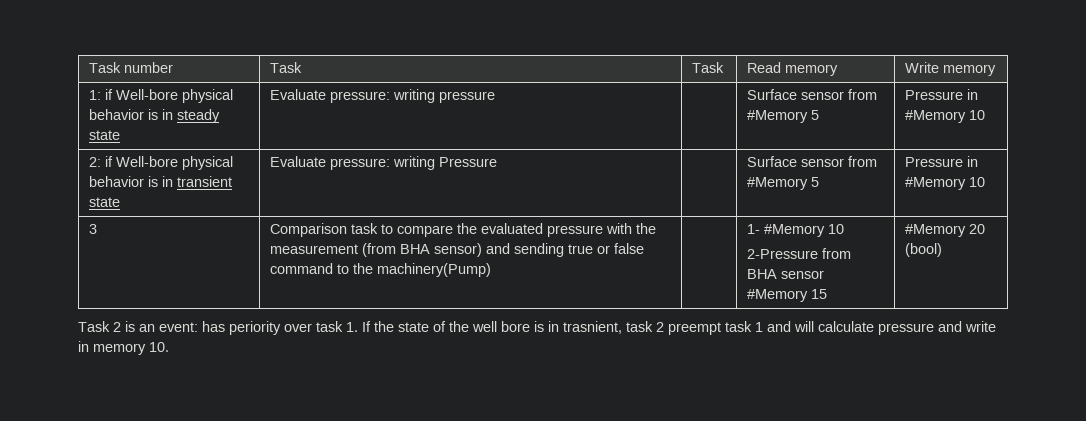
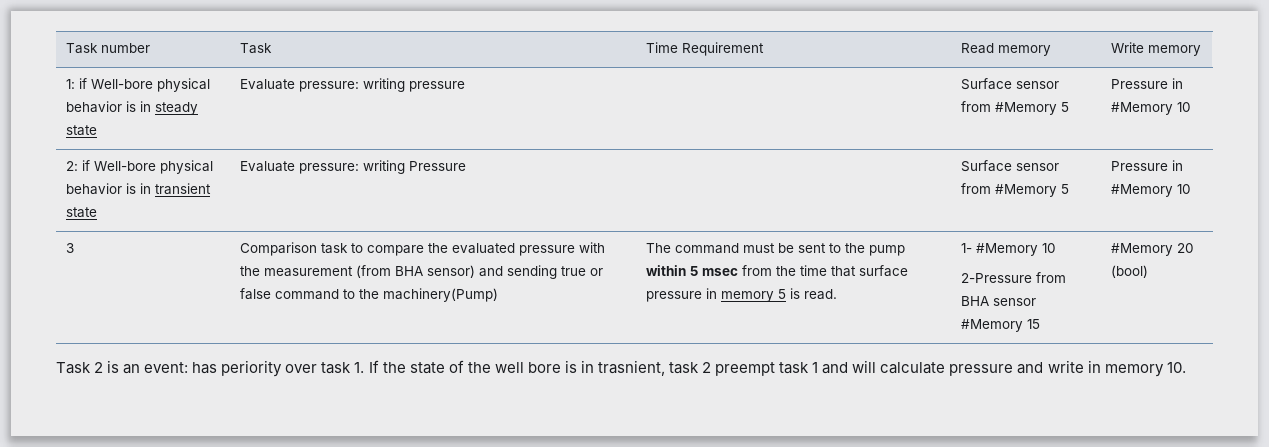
[692,62,725,73] Task -> [646,42,765,56] Time Requirement
(492, 270) none -> [646,243,906,256] [646,265,909,277] [646,288,838,302] The command must be sent to the pump within 5 msec from the time that surface pressure in memory 5 is read.

